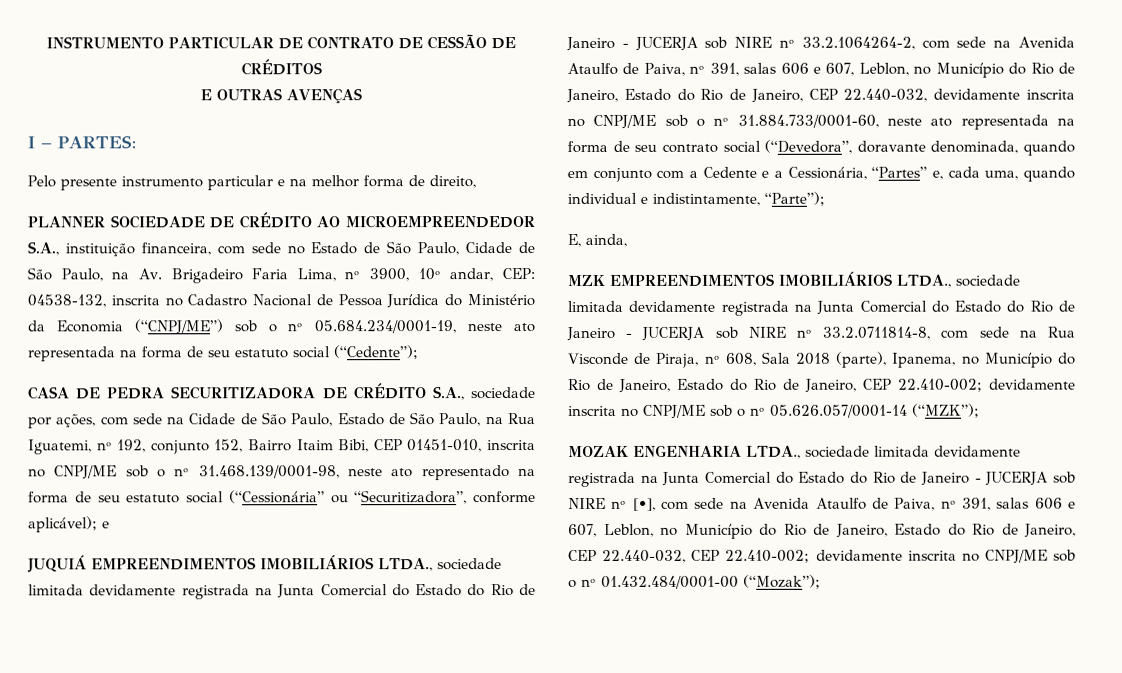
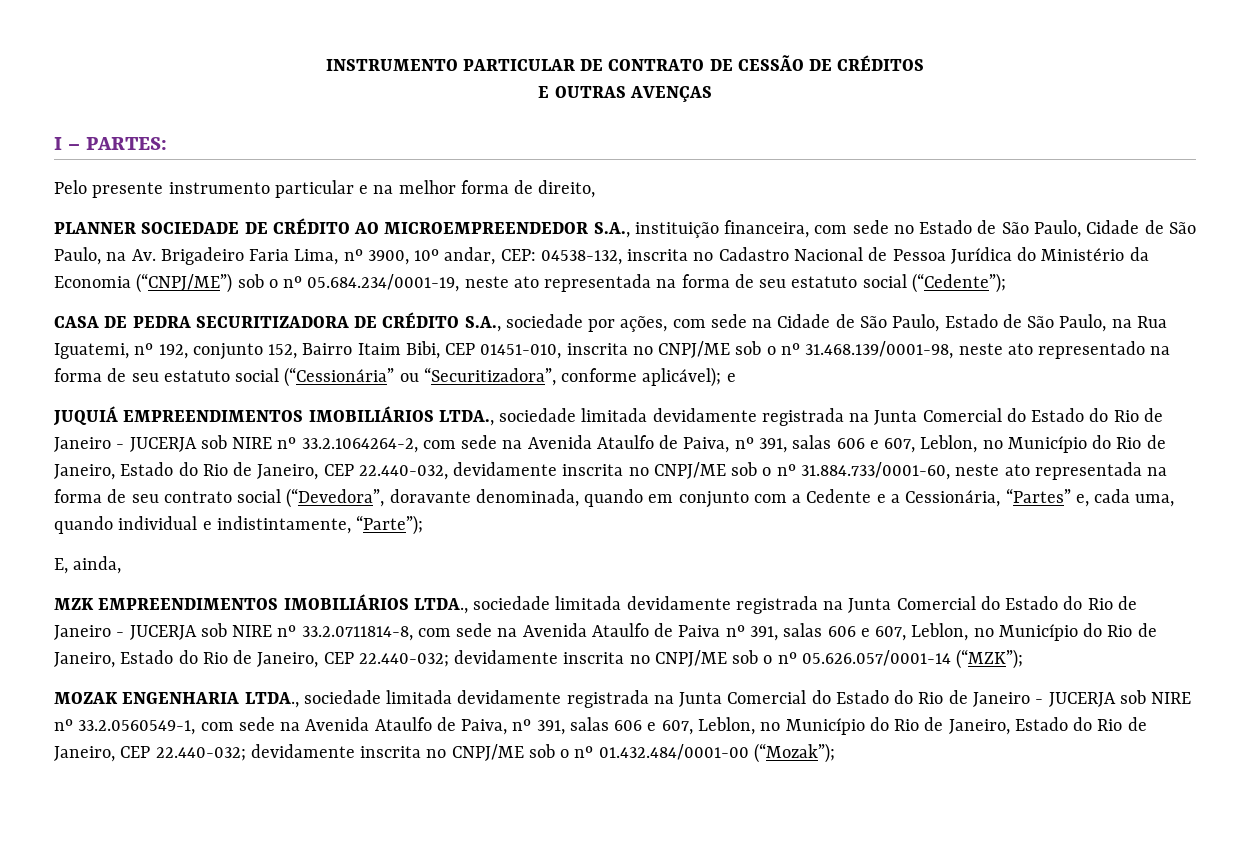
[1047,326,1076,338] [568,351,957,368] Rua Visconde de Piraja, nº 608, Sala 2018 (parte), Ipanema, -> [522,623,969,641] Avenida Ataulfo de Paiva nº 391, salas 606 e 607, Leblon,
[898,378,983,392] 22.410-002; -> [358,653,449,667] 22.440-032;
[632,497,656,511] [•], -> [78,720,196,735] 33.2.0560549-1,
[602,549,811,563] 22.440-032, CEP 22.410-002; -> [155,747,246,761] 22.440-032;

